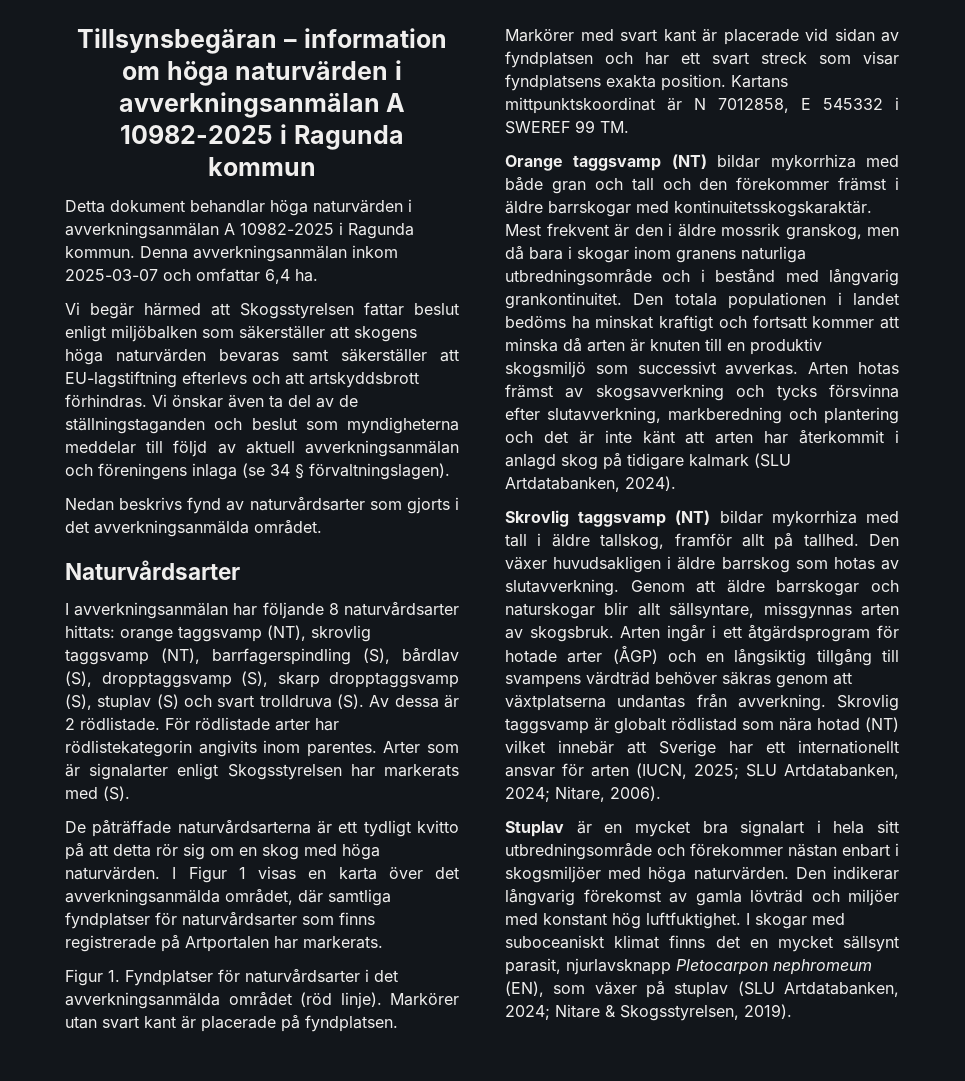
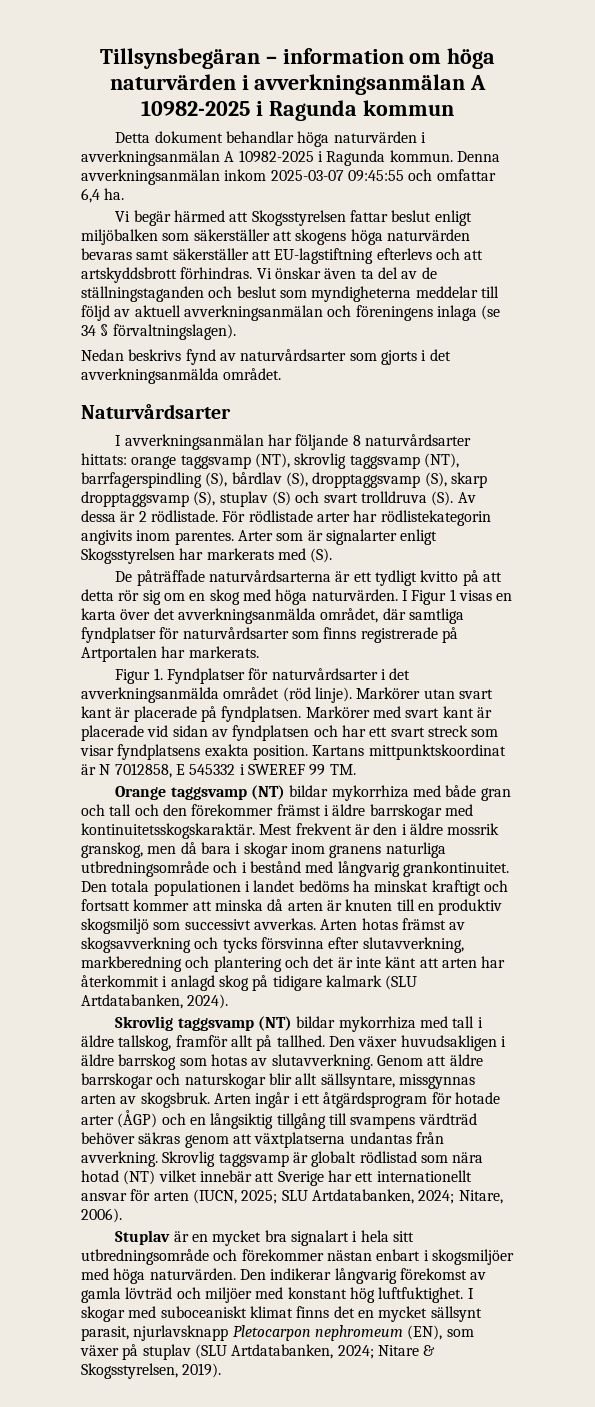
(158, 275) none -> [347,170,404,182] 09:45:55

